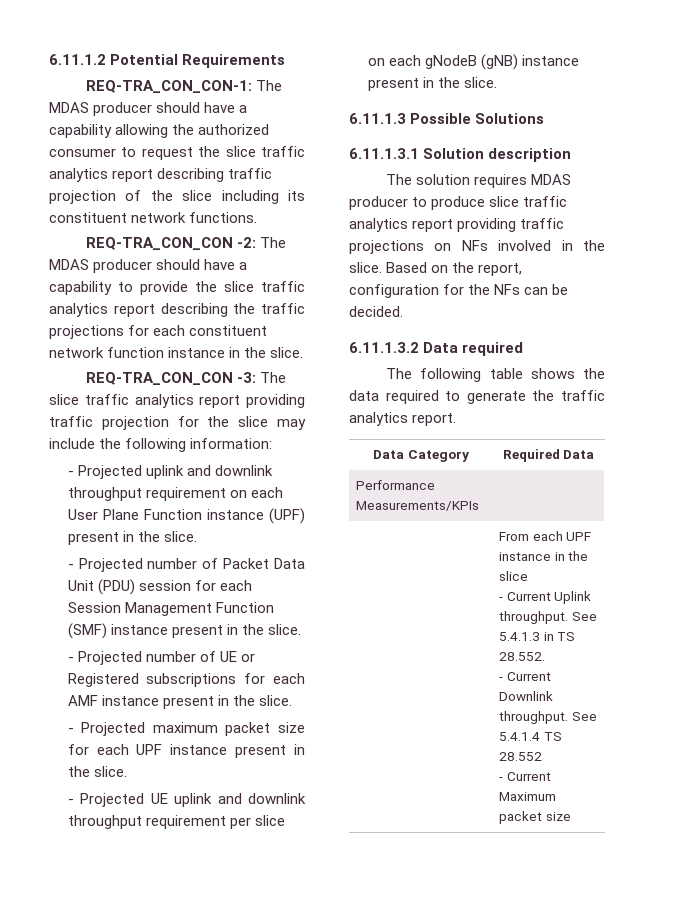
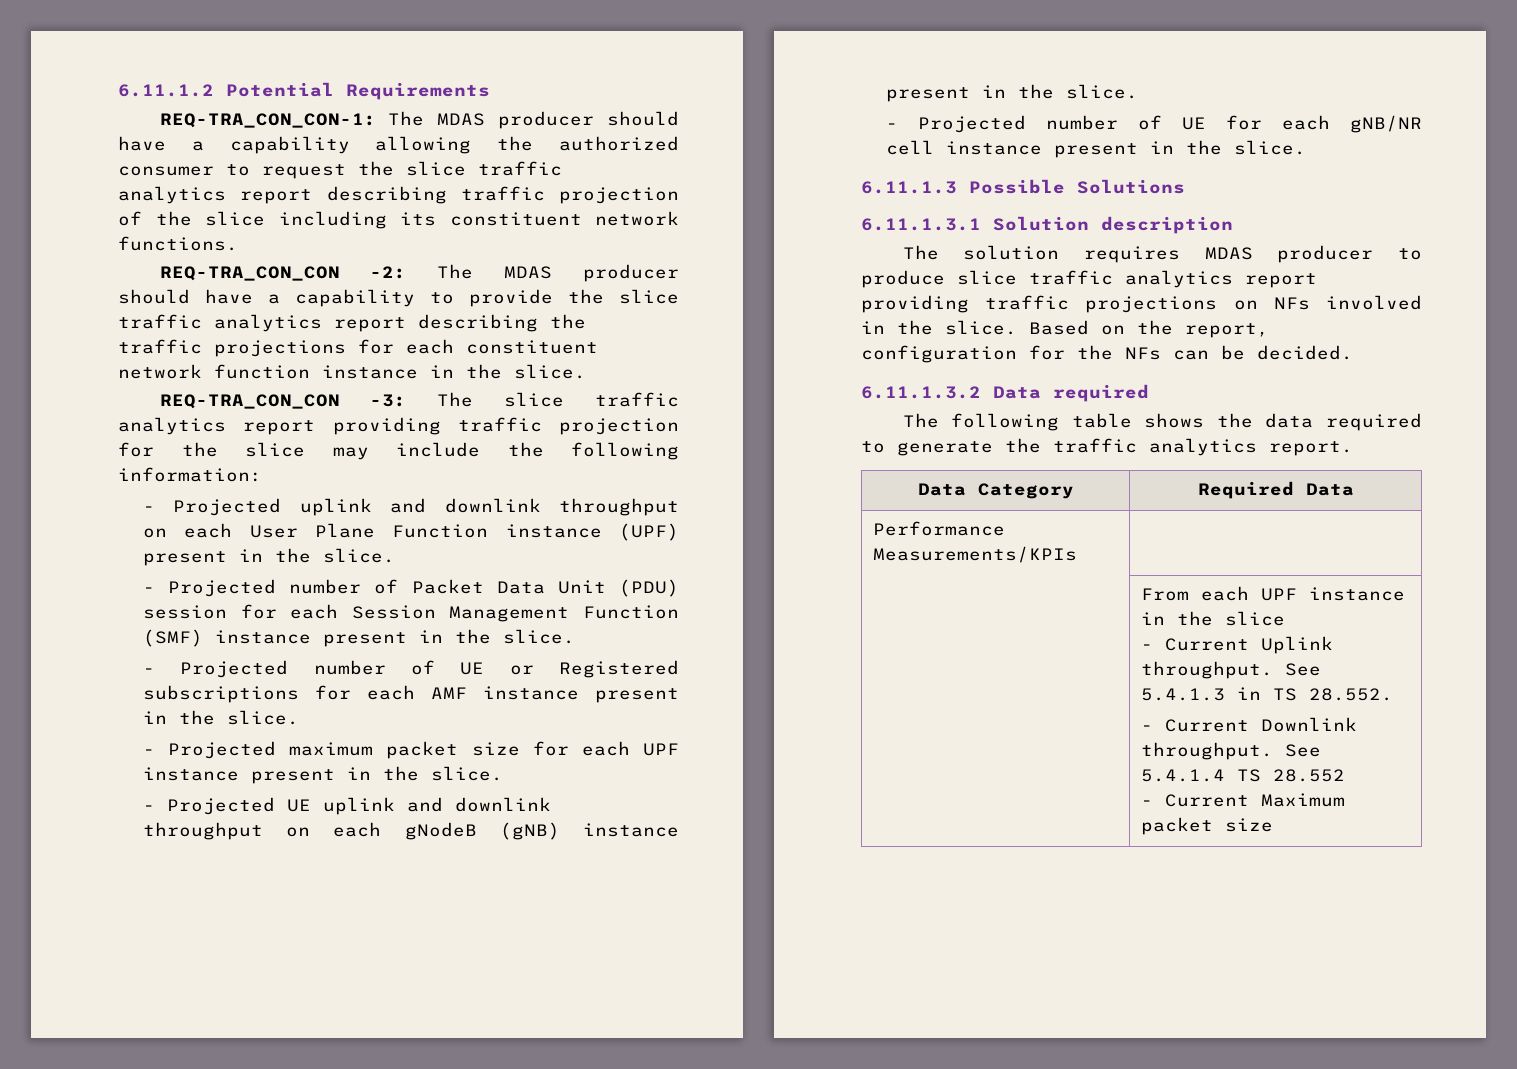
[145,487,226,501] requirement -> (679, 507) none
[145,815,285,829] requirement per slice -> (264, 831) none
(497, 82) none -> [886,115,1422,133] [886,140,1307,158] // - Projected number of UE for each gNB/NR cell instance present in the slice.

